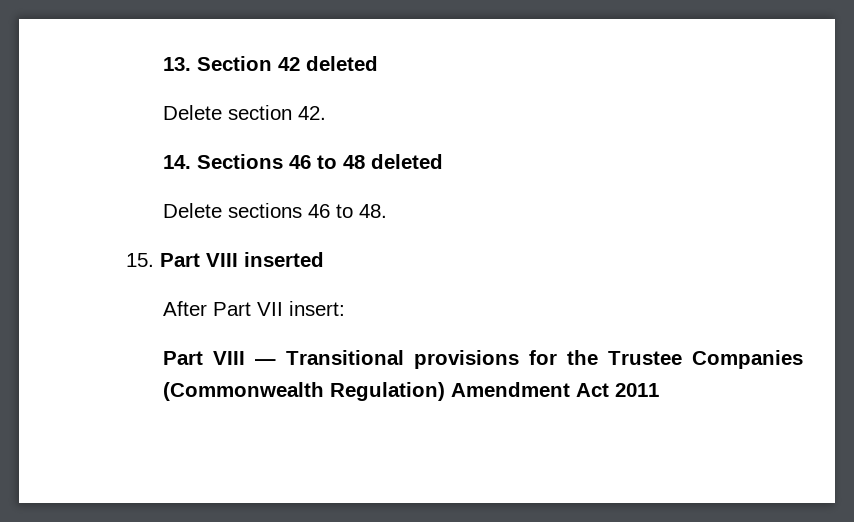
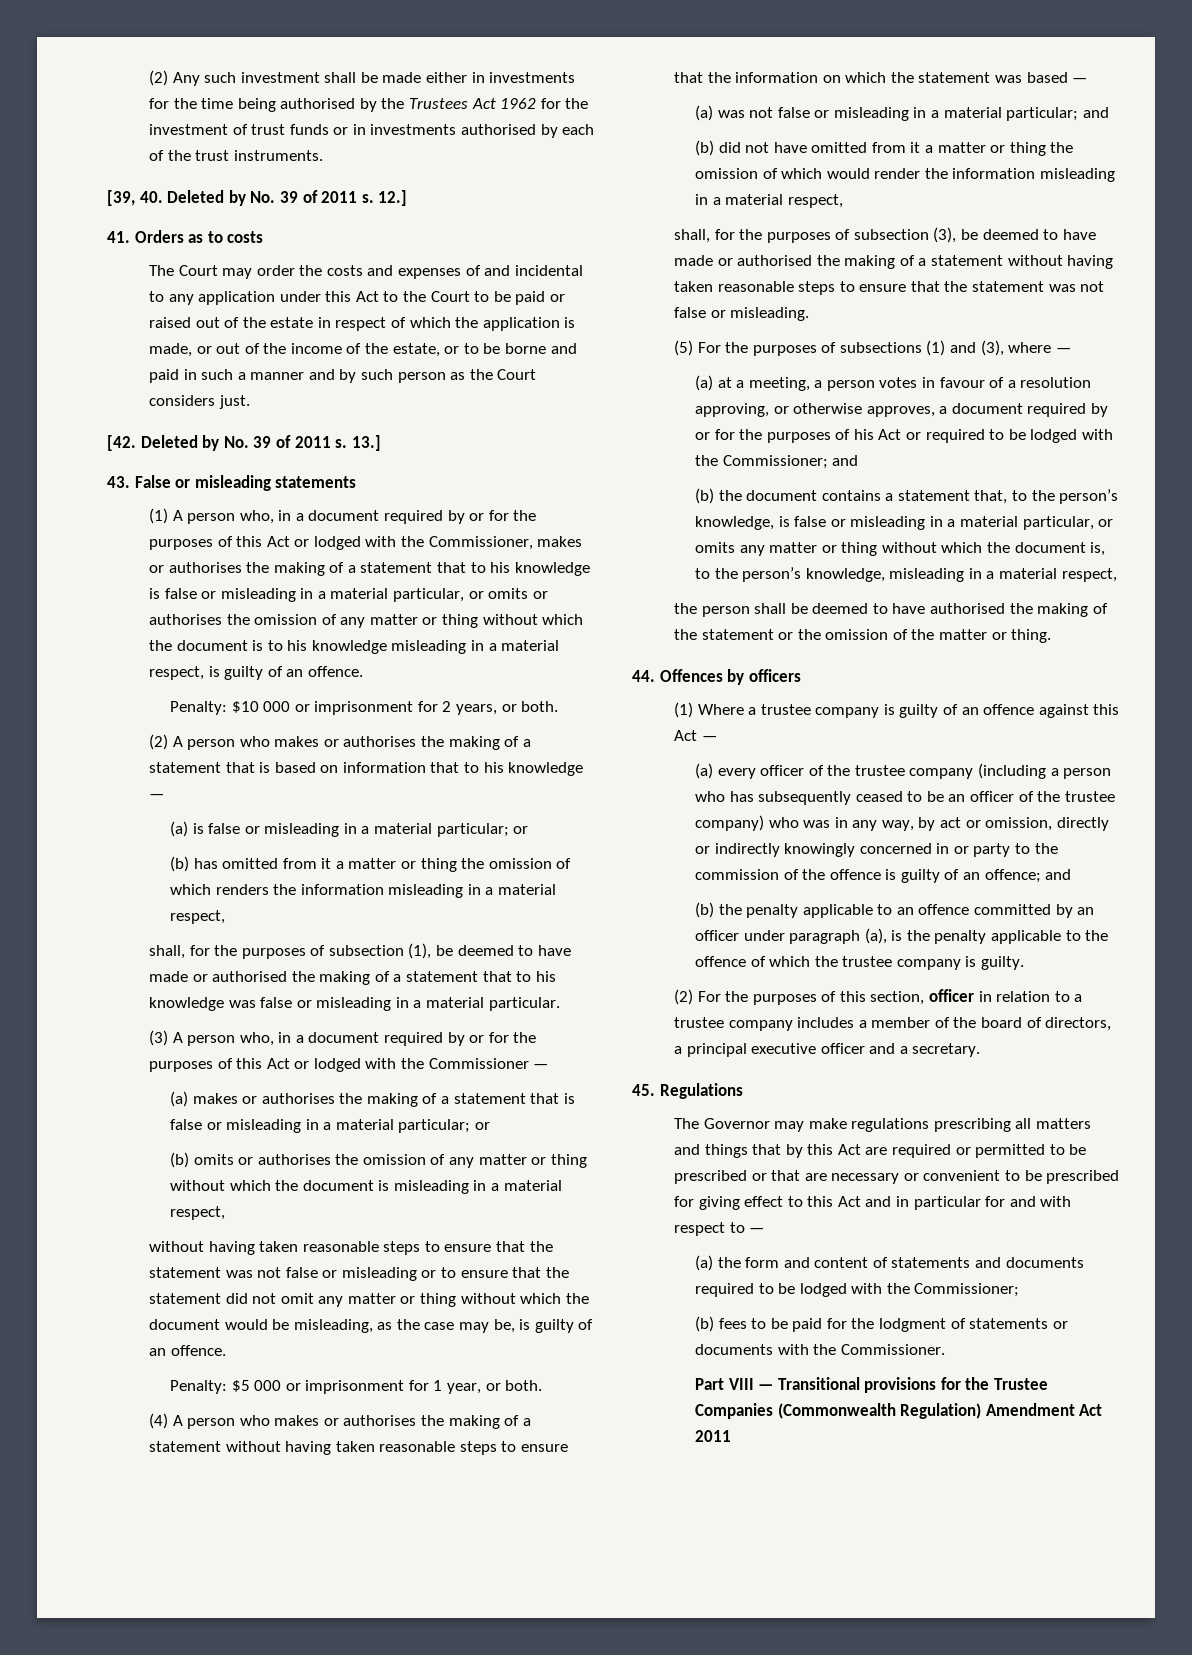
[162,56,378,71] [162,105,326,120] [162,154,443,169] [162,203,387,218] [125,252,324,267] [162,301,345,316] 13. Section 42 deleted // Delete section 42. // 14. Sections 46 to 48 deleted // Delete sections 46 to 48. // 15. Part VIII inserted // After Part VII insert: -> [148,70,576,86] [148,98,589,112] [148,124,595,138] [148,150,323,161] [107,190,408,206] [107,230,264,243] [148,265,583,279] [148,291,566,305] [148,317,576,331] [148,343,577,357] [148,369,537,383] [148,395,250,409] [107,435,381,451] [107,475,357,491] [148,508,537,524] [148,536,583,550] [148,562,590,576] [148,588,548,602] [148,614,584,628] [148,640,560,654] [148,666,363,680] [169,701,559,715] [148,734,531,750] [148,762,584,776] [148,794,164,799] [169,821,529,837] [169,856,572,872] [169,884,557,898] [169,910,225,924] [148,943,571,959] [148,971,556,985] [148,997,560,1011] [148,1030,537,1046] [148,1058,549,1072] [169,1091,575,1107] [169,1119,491,1133] [169,1152,587,1168] [169,1180,562,1194] [169,1206,225,1220] [148,1241,553,1255] [148,1267,569,1281] [148,1293,589,1307] [148,1319,594,1333] [148,1345,226,1356] [169,1380,543,1394] [148,1413,531,1429] [148,1441,569,1455] [673,72,1088,83] [694,105,1109,121] [694,140,1074,156] [694,168,1116,182] [694,194,843,208] [673,227,1096,243] [673,255,1114,269] [673,281,1105,295] [673,307,810,321] [673,340,1071,356] [694,375,1092,391] [694,403,1109,417] [694,429,1113,443] [694,455,859,469] [694,488,1119,504] [694,516,1114,530] [694,542,1106,556] [694,567,1117,582] [673,603,1108,617] [673,629,1052,643] [632,669,801,685] [673,702,1120,718] [673,730,717,741] [694,763,1112,779] [694,791,1115,805] [694,815,1109,831] [694,843,1058,857] [694,869,1072,883] [694,902,1095,918] [694,928,1109,944] [694,956,1025,970] [673,989,1083,1005] [673,1017,1112,1031] [673,1043,981,1057] [632,1083,743,1099] [673,1118,1092,1132] [673,1144,1087,1158] [673,1170,1120,1184] [673,1196,1072,1210] [673,1222,765,1236] [694,1255,1084,1271] [694,1283,1020,1297] [694,1316,1068,1332] [694,1344,945,1355] (2) Any such investment shall be made either in investments for the time being authorised by the Trustees Act 1962 for the investment of trust funds or in investments authorised by each of the trust instruments. // [39, 40. Deleted by No. 39 of 2011 s. 12.] // 41. Orders as to costs // The Court may order the costs and expenses of and incidental to any application under this Act to the Court to be paid or raised out of the estate in respect of which the application is made, or out of the income of the estate, or to be borne and paid in such a manner and by such person as the Court considers just. // [42. Deleted by No. 39 of 2011 s. 13.] // 43. False or misleading statements // (1) A person who, in a document required by or for the purposes of this Act or lodged with the Commissioner, makes or authorises the making of a statement that to his knowledge is false or misleading in a material particular, or omits or authorises the omission of any matter or thing without which the document is to his knowledge misleading in a material respect, is guilty of an offence. // Penalty: $10 000 or imprisonment for 2 years, or both. // (2) A person who makes or authorises the making of a statement that is based on information that to his knowledge — // (a) is false or misleading in a material particular; or // (b) has omitted from it a matter or thing the omission of which renders the information misleading in a material respect, // shall, for the purposes of subsection (1), be deemed to have made or authorised the making of a statement that to his knowledge was false or misleading in a material particular. // (3) A person who, in a document required by or for the purposes of this Act or lodged with the Commissioner — // (a) makes or authorises the making of a statement that is false or misleading in a material particular; or // (b) omits or authorises the omission of any matter or thing without which the document is misleading in a material respect, // without having taken reasonable steps to ensure that the statement was not false or misleading or to ensure that the statement did not omit any matter or thing without which the document would be misleading, as the case may be, is guilty of an offence. // Penalty: $5 000 or imprisonment for 1 year, or both. // (4) A person who makes or authorises the making of a statement without having taken reasonable steps to ensure that the information on which the statement was based — // (a) was not false or misleading in a material particular; and // (b) did not have omitted from it a matter or thing the omission of which would render the information misleading in a material respect, // shall, for the purposes of subsection (3), be deemed to have made or authorised the making of a statement without having taken reasonable steps to ensure that the statement was not false or misleading. // (5) For the purposes of subsections (1) and (3), where — // (a) at a meeting, a person votes in favour of a resolution approving, or otherwise approves, a document required by or for the purposes of his Act or required to be lodged with the Commissioner; and // (b) the document contains a statement that, to the person’s knowledge, is false or misleading in a material particular, or omits any matter or thing without which the document is, to the person’s knowledge, misleading in a material respect, // the person shall be deemed to have authorised the making of the statement or the omission of the matter or thing. // 44. Offences by officers // (1) Where a trustee company is guilty of an offence against this Act — // (a) every officer of the trustee company (including a person who has subsequently ceased to be an officer of the trustee company) who was in any way, by act or omission, directly or indirectly knowingly concerned in or party to the commission of the offence is guilty of an offence; and // (b) the penalty applicable to an offence committed by an officer under paragraph (a), is the penalty applicable to the offence of which the trustee company is guilty. // (2) For the purposes of this section, officer in relation to a trustee company includes a member of the board of directors, a principal executive officer and a secretary. // 45. Regulations // The Governor may make regulations prescribing all matters and things that by this Act are required or permitted to be prescribed or that are necessary or convenient to be prescribed for giving effect to this Act and in particular for and with respect to — // (a) the form and content of statements and documents required to be lodged with the Commissioner; // (b) fees to be paid for the lodgment of statements or documents with the Commissioner.

